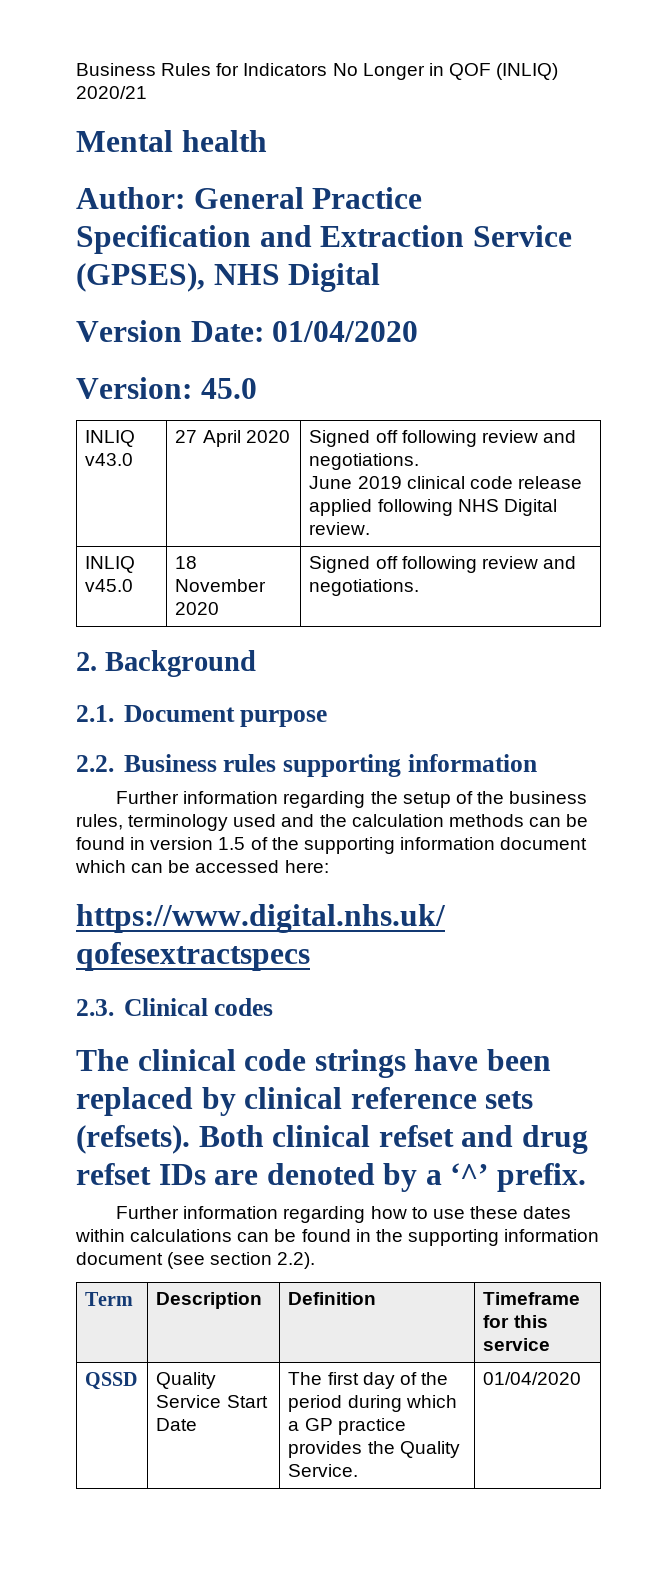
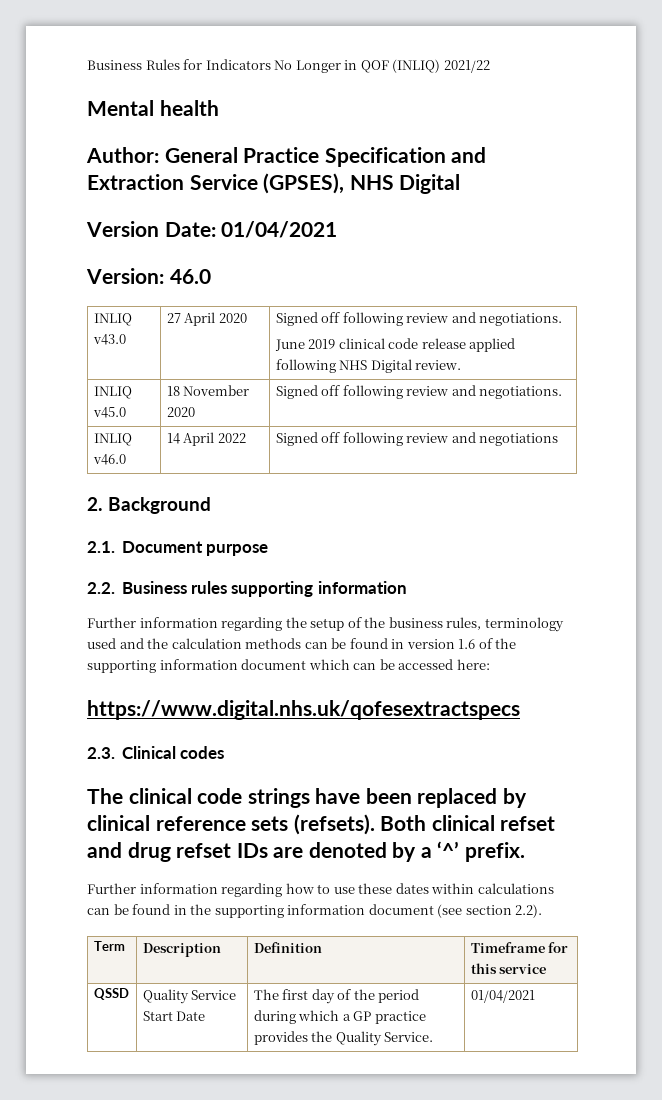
[76,86,147,99] 2020/21 -> [443,60,490,73] 2021/22
[272,321,419,342] 01/04/2020 -> [221,221,338,238] 01/04/2021
[200,378,257,399] 45.0 -> [169,269,211,284] 46.0
(420, 587) none -> [93,433,132,446] [92,454,126,465] [166,432,246,446] [275,432,559,446] // INLIQ v46.0 | 14 April 2022 | Signed off following review and negotiations
[218,837,246,850] 1.5 -> [458,639,476,649] 1.6
[483,1372,582,1385] 01/04/2020 -> [470,990,535,1003] 01/04/2021

